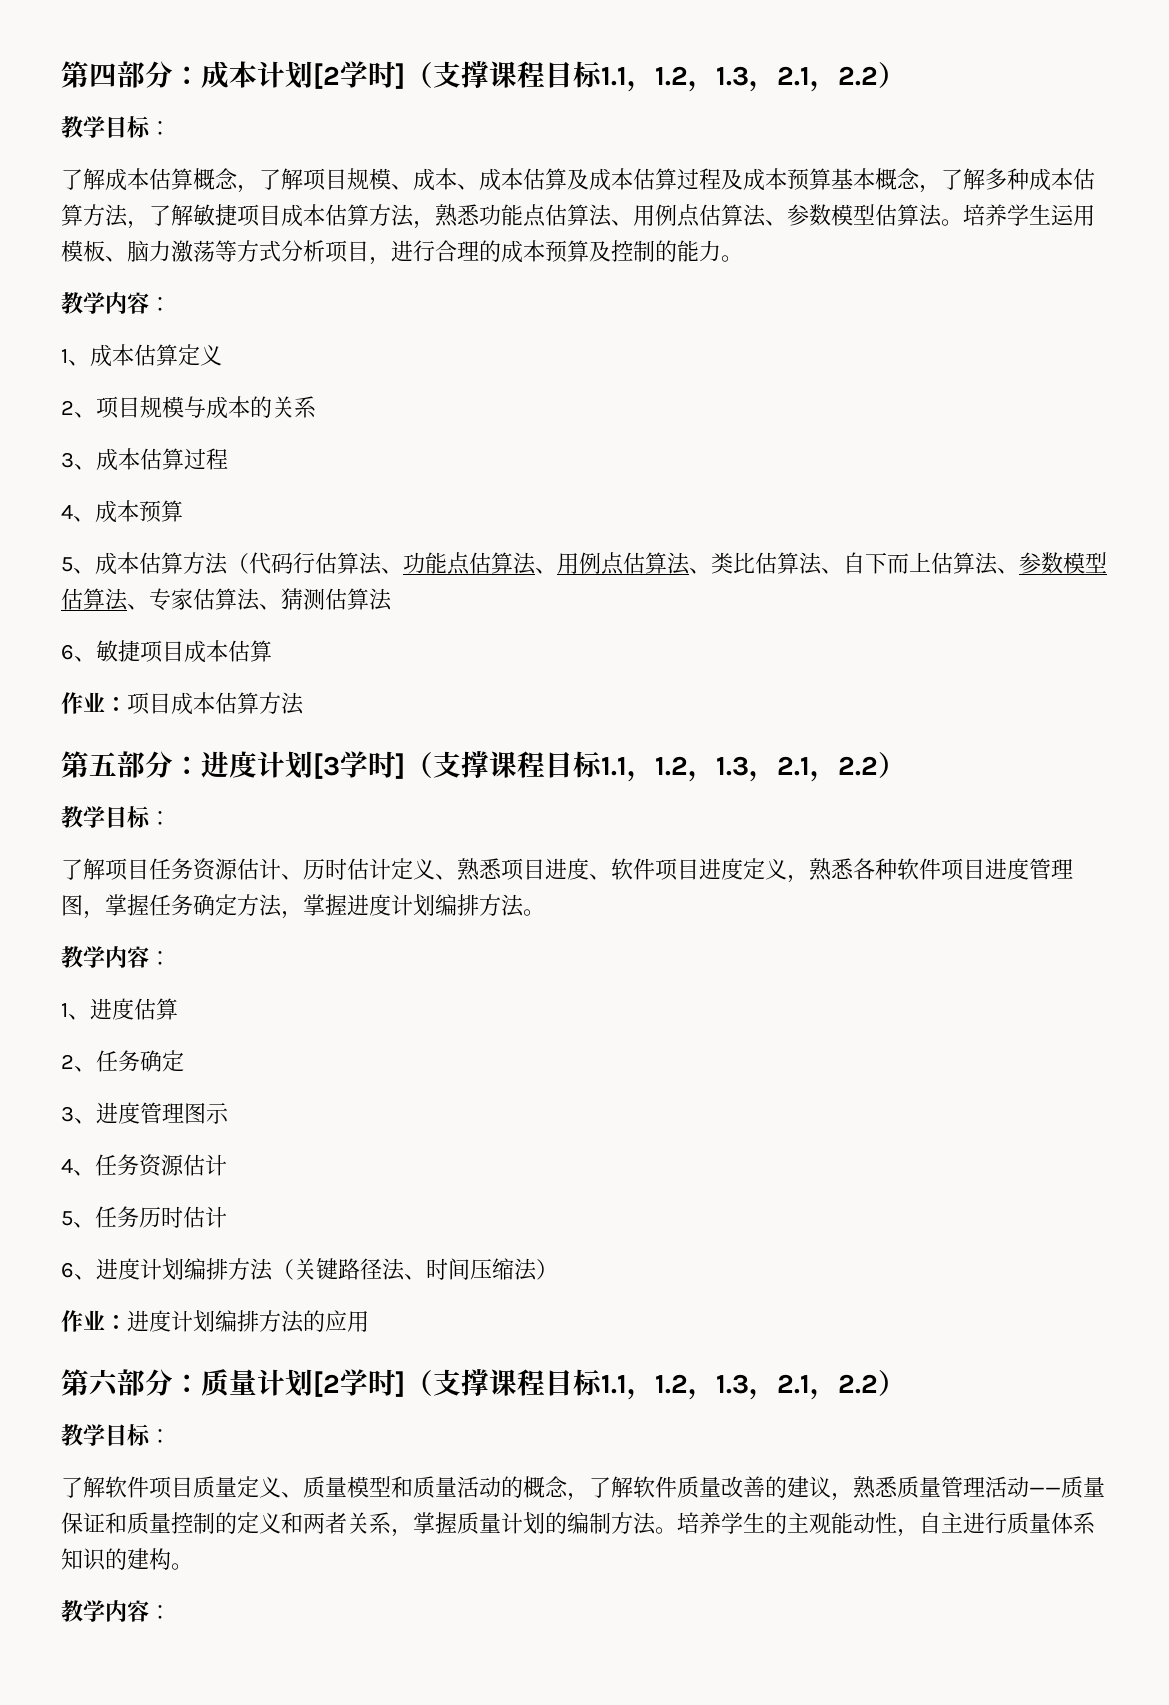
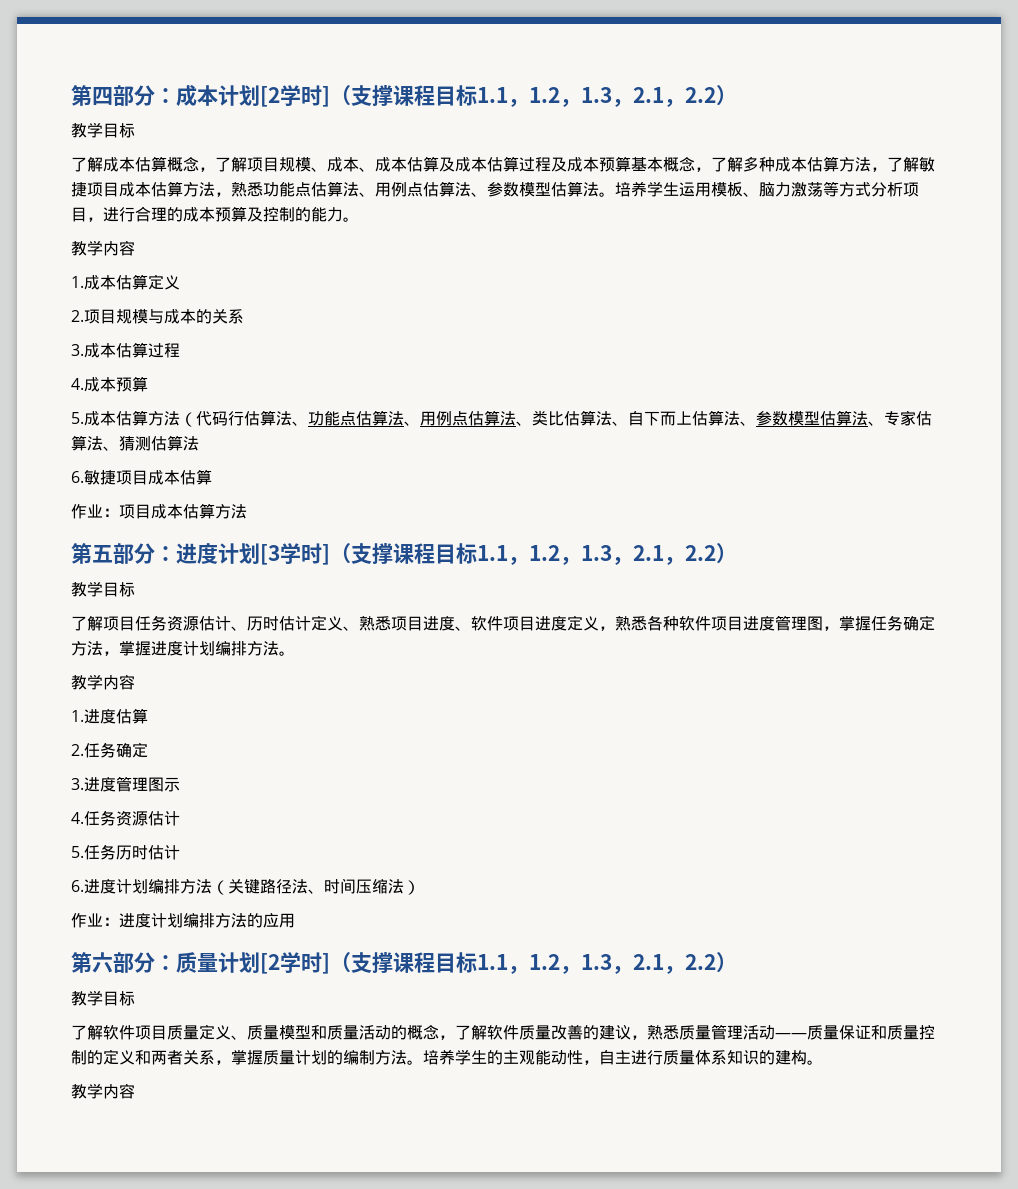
[149,121,171,135] ： -> (135, 130) none
[149,297,171,311] [61,349,90,366] ： // 1、 -> [71,276,84,288] // 1.
[61,400,96,418] 2、 -> [71,310,84,322] 2.
[61,452,96,470] 3、 -> [71,344,84,356] 3.
[61,504,95,522] 4、 -> [71,378,84,390] 4.
[61,557,95,574] 5、 -> [71,412,84,424] 5.
[61,644,96,662] 6、 -> [71,471,84,483] 6.
[149,811,171,825] ： -> (135, 589) none
[149,951,171,965] [61,1003,90,1020] ： // 1、 -> [71,710,84,722] // 1.
[61,1054,96,1072] 2、 -> [71,744,84,756] 2.
[61,1106,96,1124] 3、 -> [71,778,84,790] 3.
[61,1158,95,1176] 4、 -> [71,812,84,824] 4.
[61,1211,95,1228] 5、 -> [71,846,84,858] 5.
[61,1262,96,1280] 6、 -> [71,880,84,892] 6.
[149,1429,171,1443] ： -> (135, 998) none
[149,1605,171,1619] ： -> (135, 1091) none

